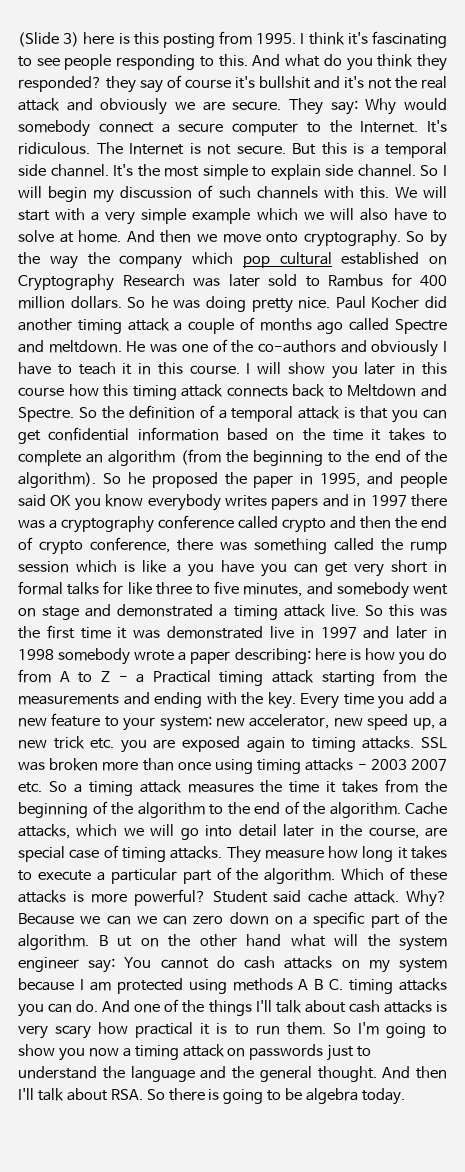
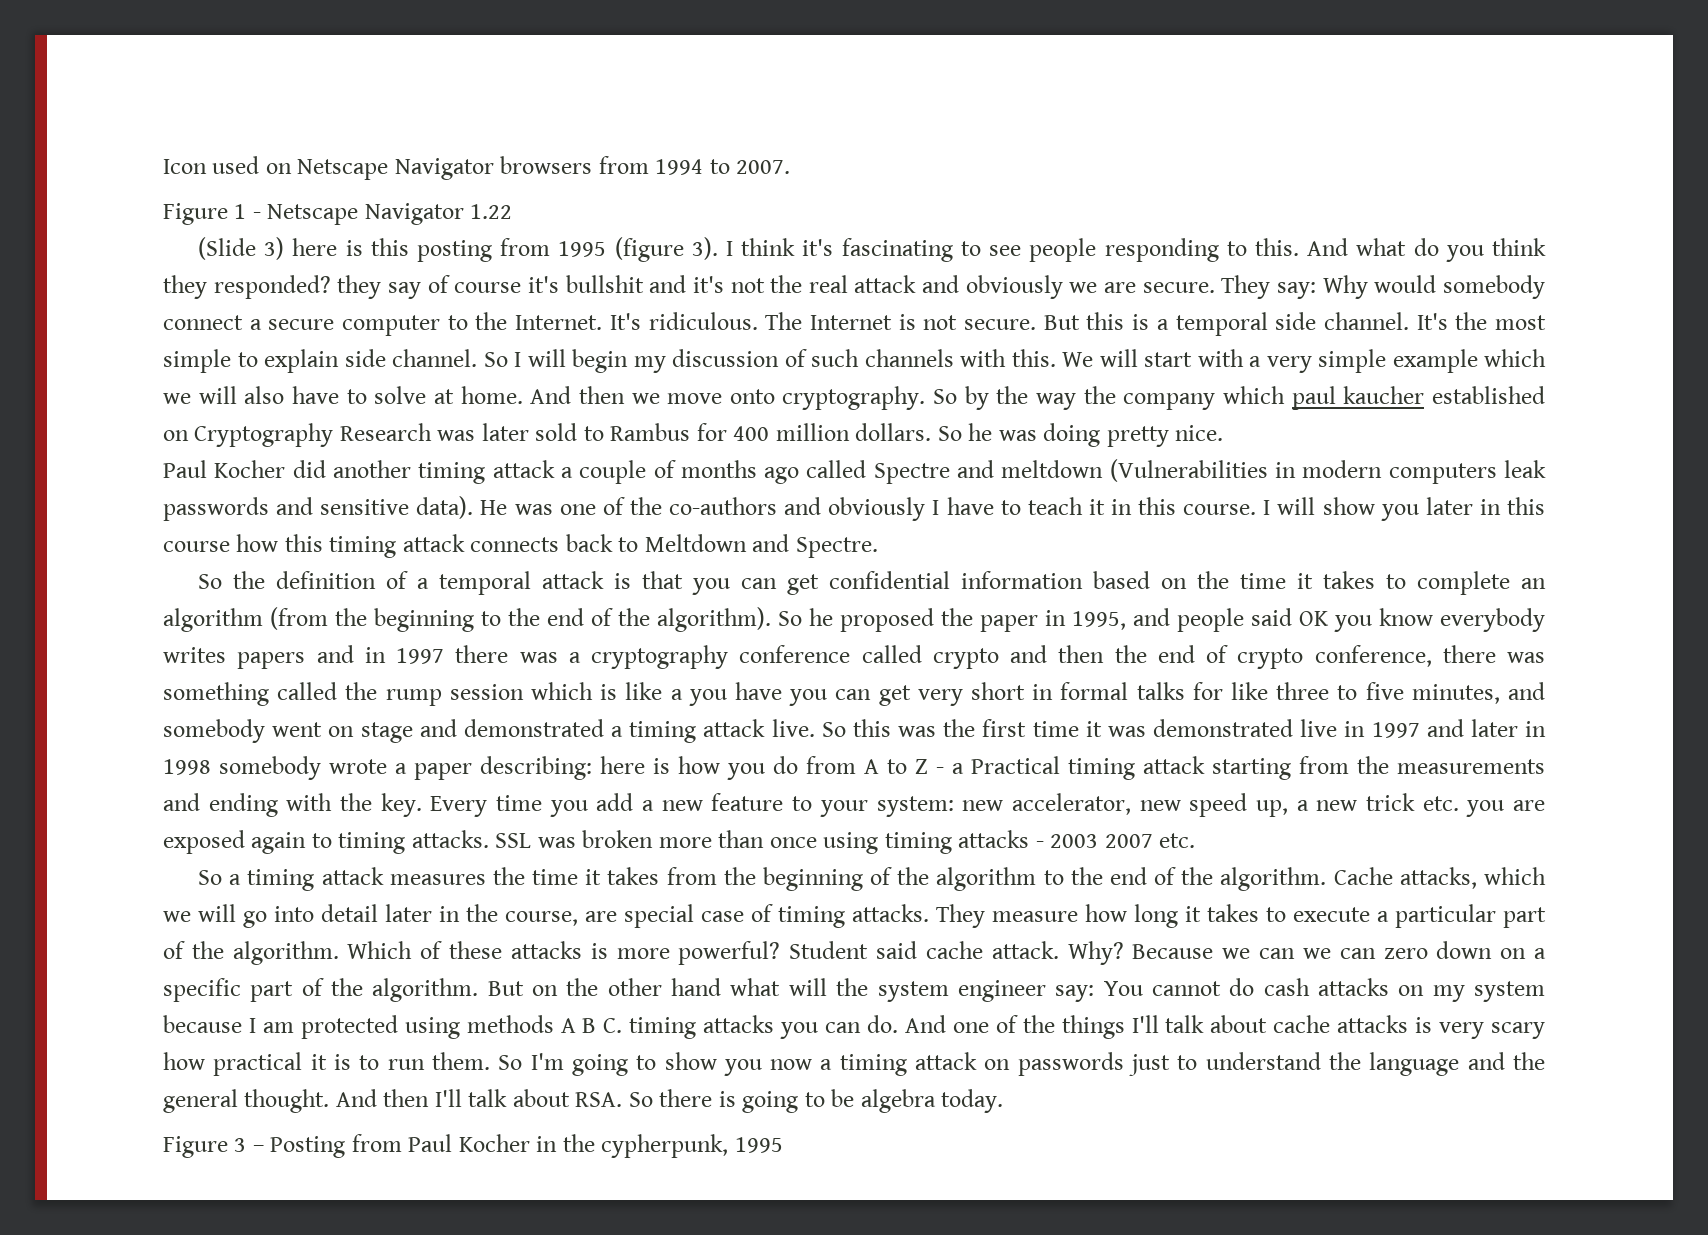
(18, 39) none -> [163,156,791,180] [163,203,513,225] Icon used on Netscape Navigator browsers from 1994 to 2007. // Figure 1 - Netscape Navigator 1.22 //
[256,33,297,44] 1995. -> [558,237,718,262] 1995 (figure 3).
[242,252,332,268] pop cultural -> [1291,386,1425,410] paul kaucher
(331, 303) none -> (1224, 433) //
[48,340,122,353] meltdown. -> [1001,459,1546,484] [163,496,474,521] meltdown (Vulnerabilities in modern computers leak passwords and sensitive data).
(74, 414) none -> (878, 547) //
(42, 787) none -> (1196, 840) //
[98,935,132,947] B ut -> [487,981,524,996] But
[348,1000,380,1013] cash -> [1273,1015,1331,1033] cache
(406, 1096) none -> [163,1134,783,1158] // Figure 3 – Posting from Paul Kocher in the cypherpunk, 1995

